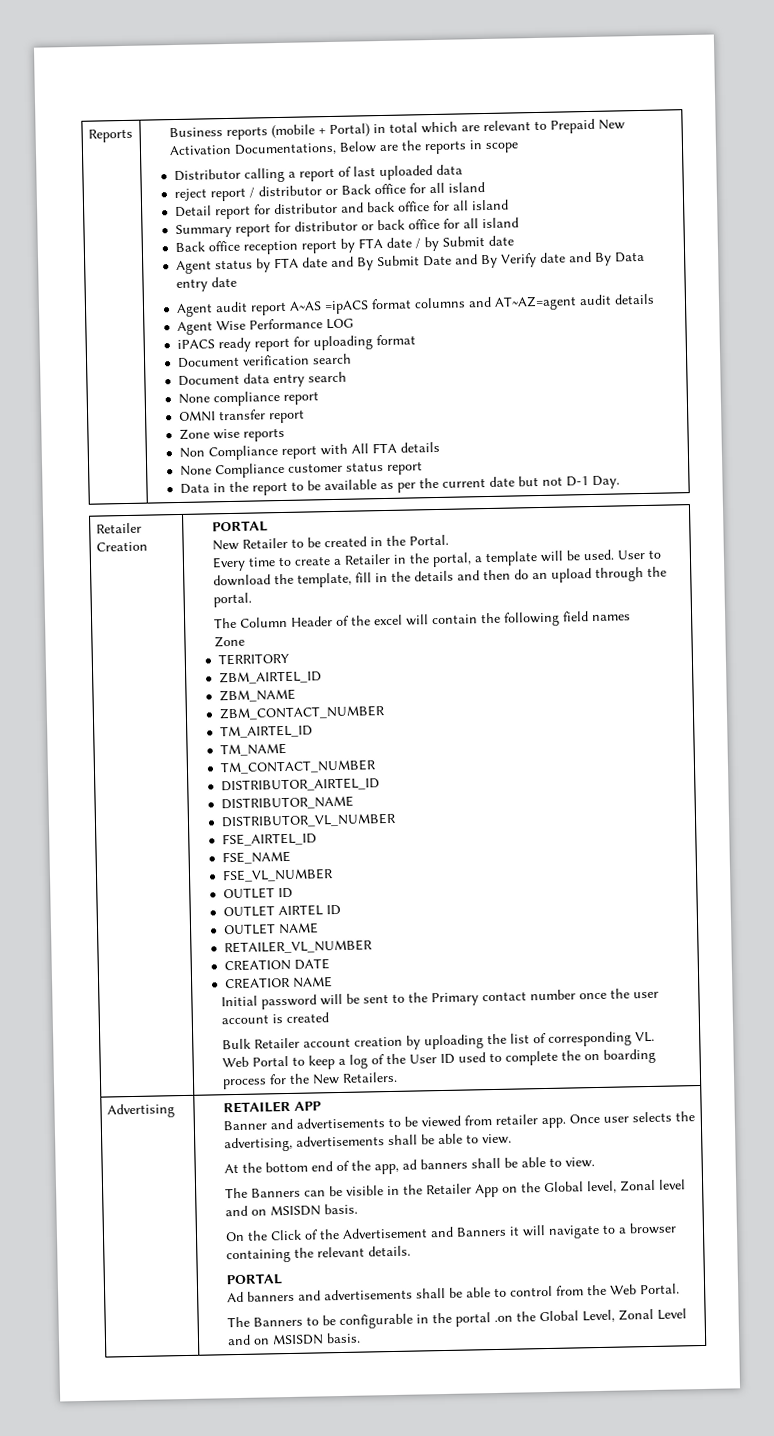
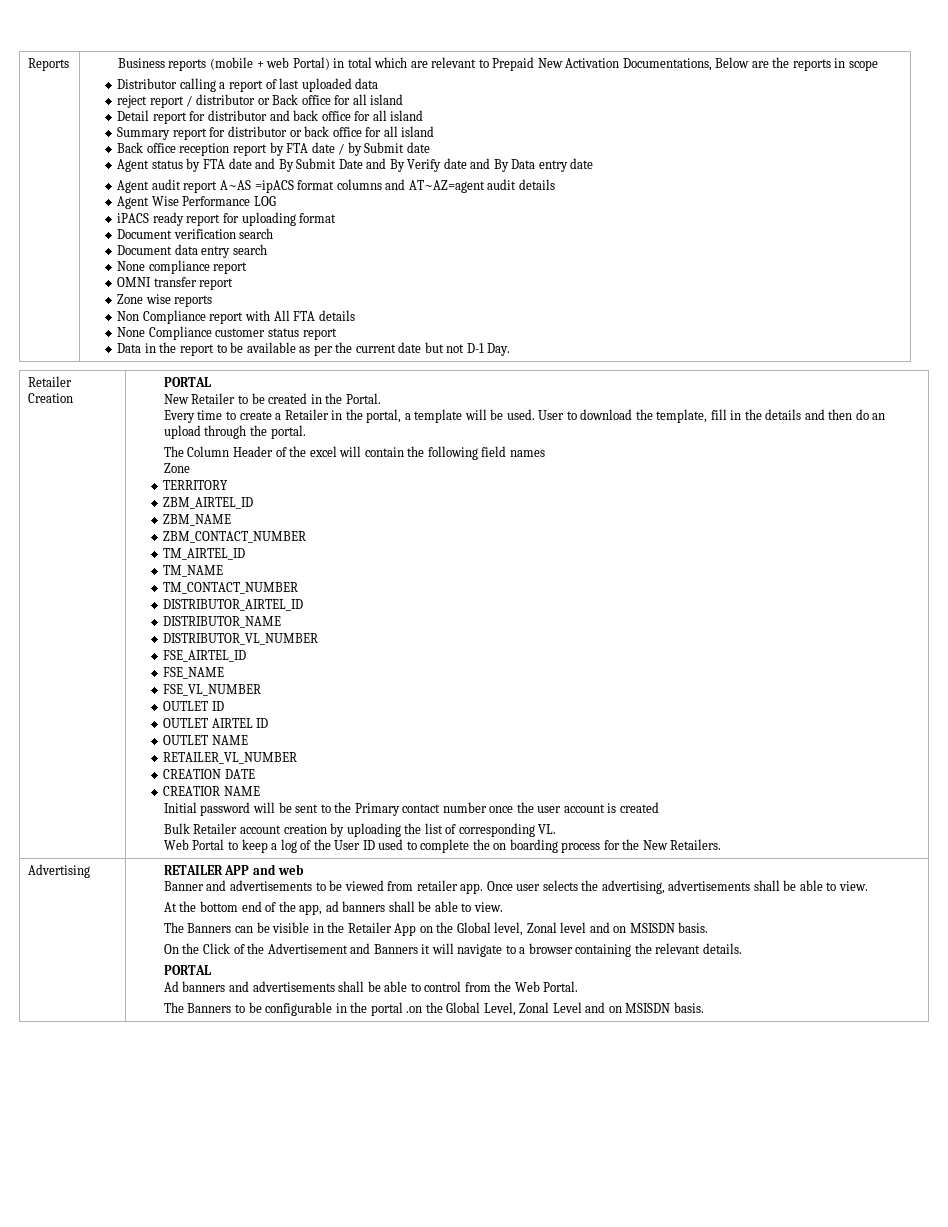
(327, 131) none -> [266,57,290,68] web
(323, 1106) none -> [252,864,304,875] and web

